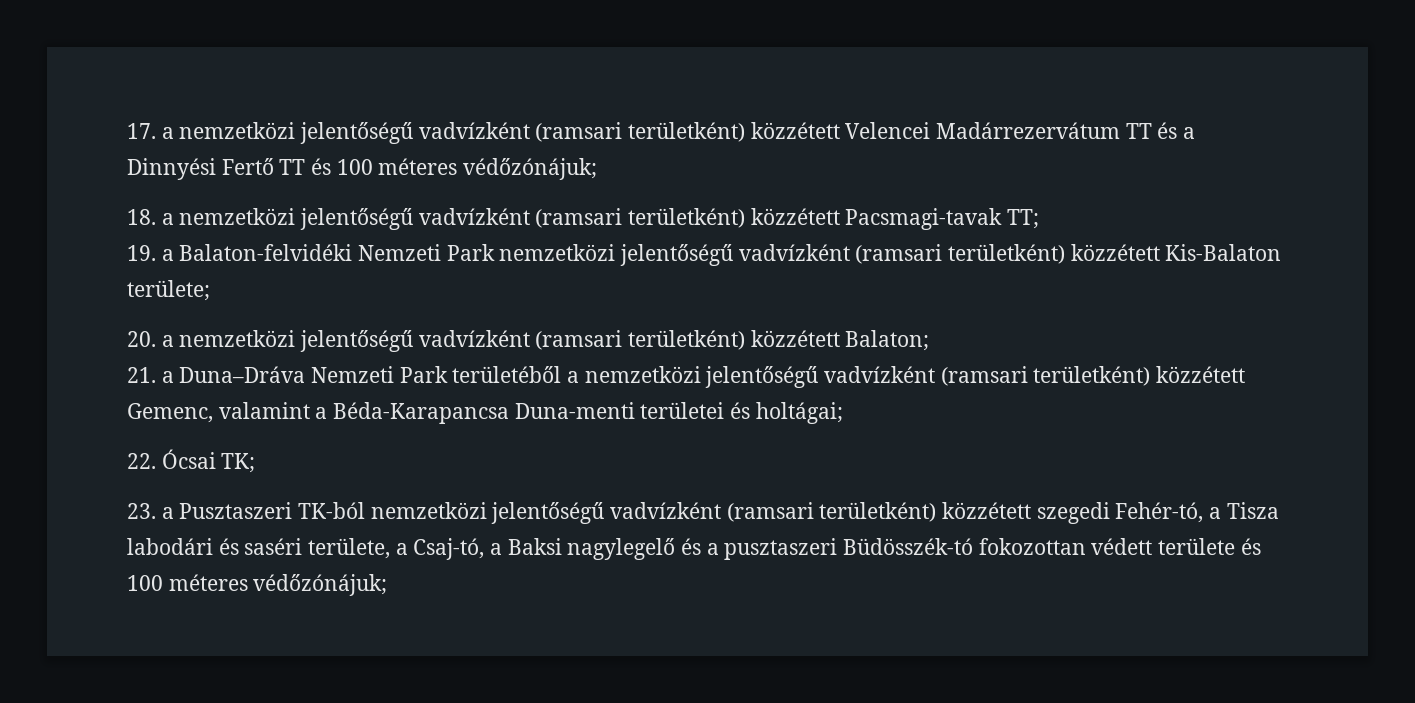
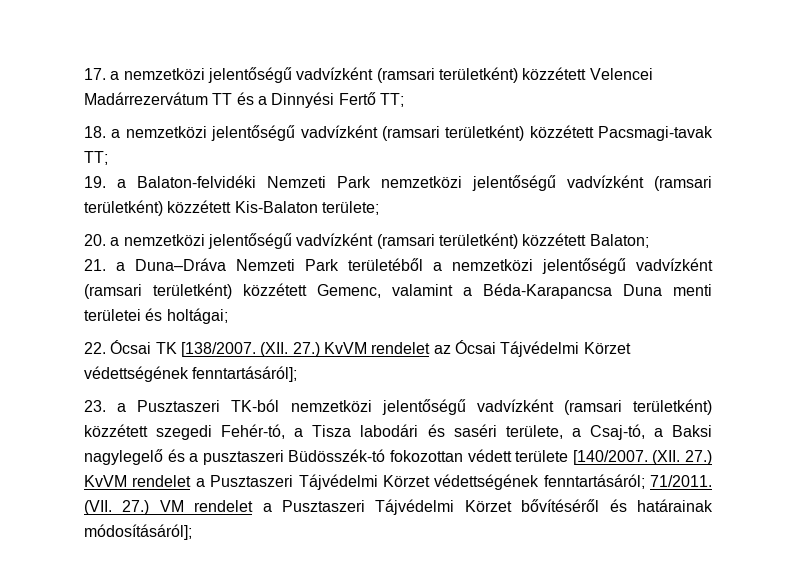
[279,158,598,180] TT és 100 méteres védőzónájuk; -> [379,93,404,107] TT;
[514,402,635,419] Duna-menti -> [623,284,712,296] Duna menti
[221,453,256,473] TK; -> [155,340,631,357] [84,366,298,382] TK [138/2007. (XII. 27.) KvVM rendelet az Ócsai Tájvédelmi Körzet védettségének fenntartásáról];
[1240,538,1261,555] [127,574,388,596] és 100 méteres védőzónájuk; -> [572,450,713,465] [84,474,712,490] [84,499,713,515] [84,524,192,540] [140/2007. (XII. 27.) KvVM rendelet a Pusztaszeri Tájvédelmi Körzet védettségének fenntartásáról; 71/2011. (VII. 27.) VM rendelet a Pusztaszeri Tájvédelmi Körzet bővítéséről és határainak módosításáról];

